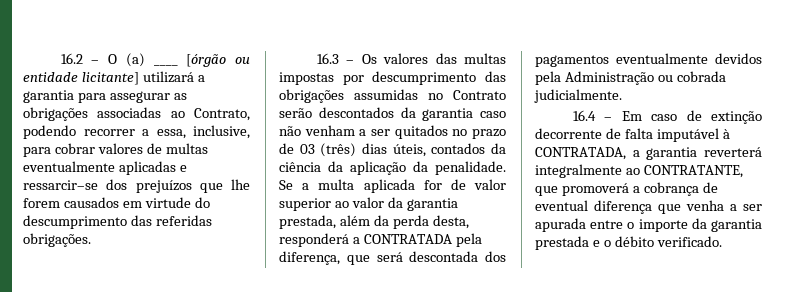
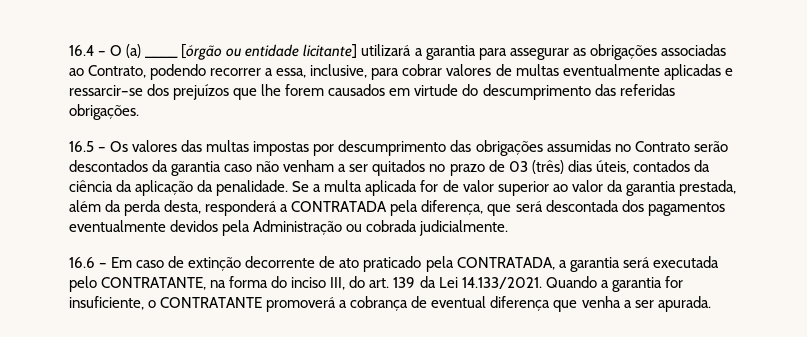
[60,53,83,64] 16.2 -> [69,45,94,56] 16.4
[316,53,339,64] 16.3 -> [69,141,94,152] 16.5
[572,110,596,121] 16.4 -> [69,257,95,268] 16.6
[624,128,730,142] [535,147,762,160] [535,164,743,178] [535,186,558,196] falta imputável à CONTRATADA, a garantia reverterá integralmente ao CONTRATANTE, que -> [339,256,719,272] [69,276,683,292] [69,296,263,310] ato praticado pela CONTRATADA, a garantia será executada pelo CONTRATANTE, na forma do inciso III, do art. 139 da Lei 14.133/2021. Quando a garantia for insuficiente, o CONTRATANTE
[535,218,762,232] [535,236,722,250] apurada entre o importe da garantia prestada e o débito verificado. -> [657,296,711,312] apurada.

